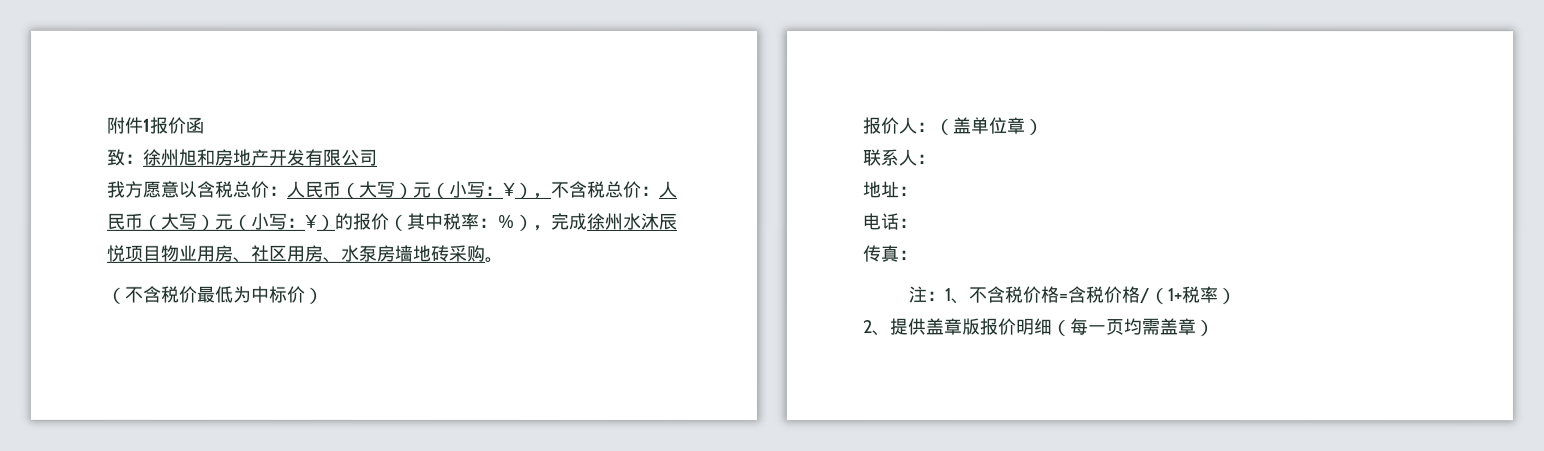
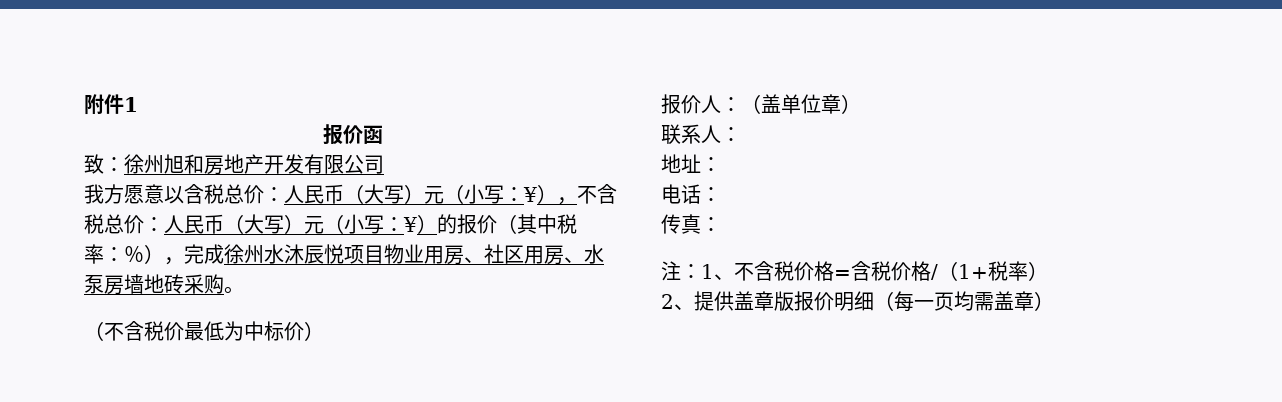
(151, 125) none -> (138, 104) //

